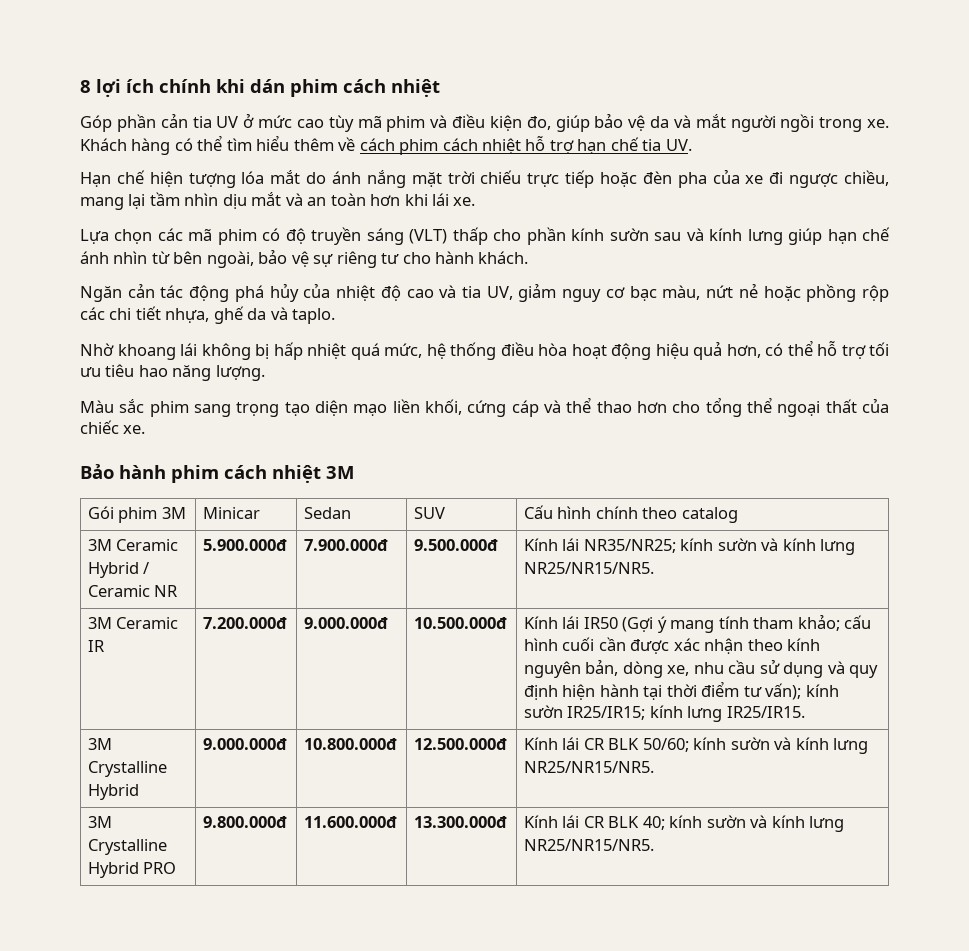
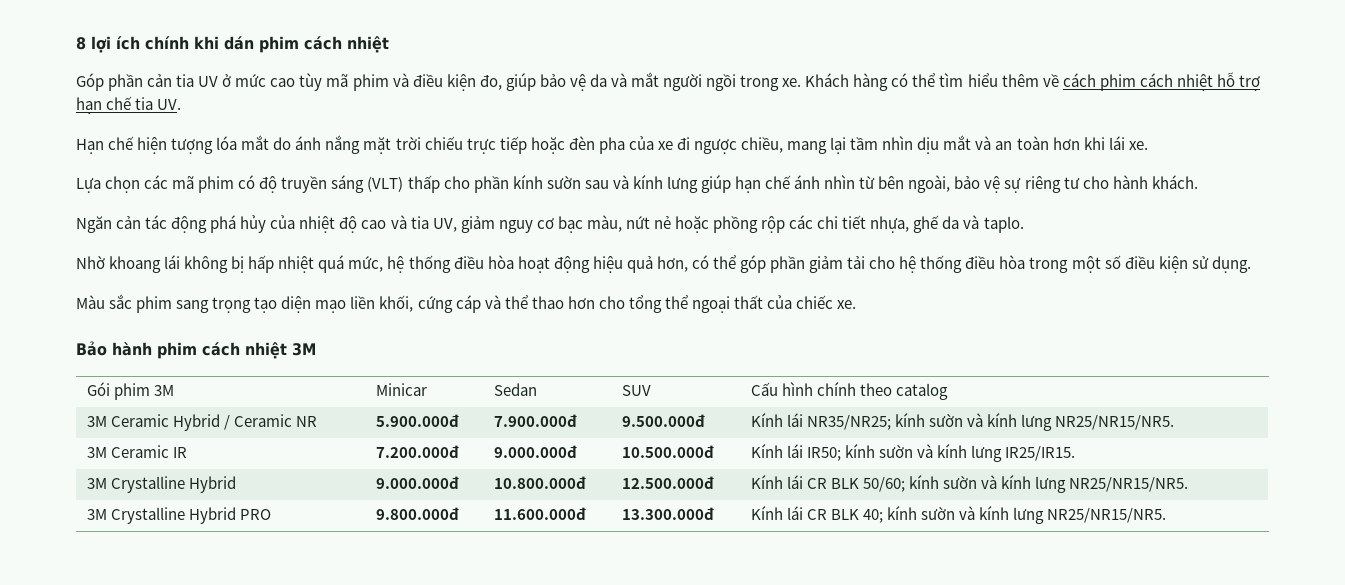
[817,341,889,359] [80,364,265,381] hỗ trợ tối ưu tiêu hao năng lượng. -> [739,255,1251,273] góp phần giảm tải cho hệ thống điều hòa trong một số điều kiện sử dụng.
[583,614,872,633] [524,637,821,654] [524,659,879,678] [524,681,839,700] [524,705,646,720] IR50 (Gợi ý mang tính tham khảo; cấu hình cuối cần được xác nhận theo kính nguyên bản, dòng xe, nhu cầu sử dụng và quy định hiện hành tại thời điểm tư vấn); kính sườn IR25/IR15; -> [806,444,934,461] IR50; kính sườn và

